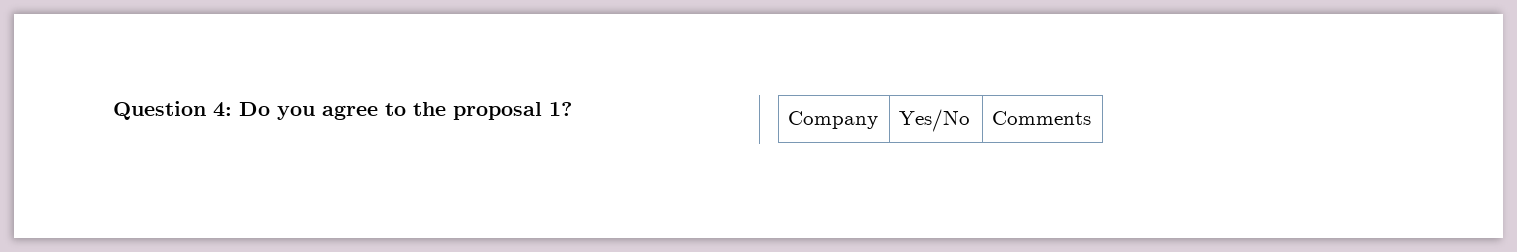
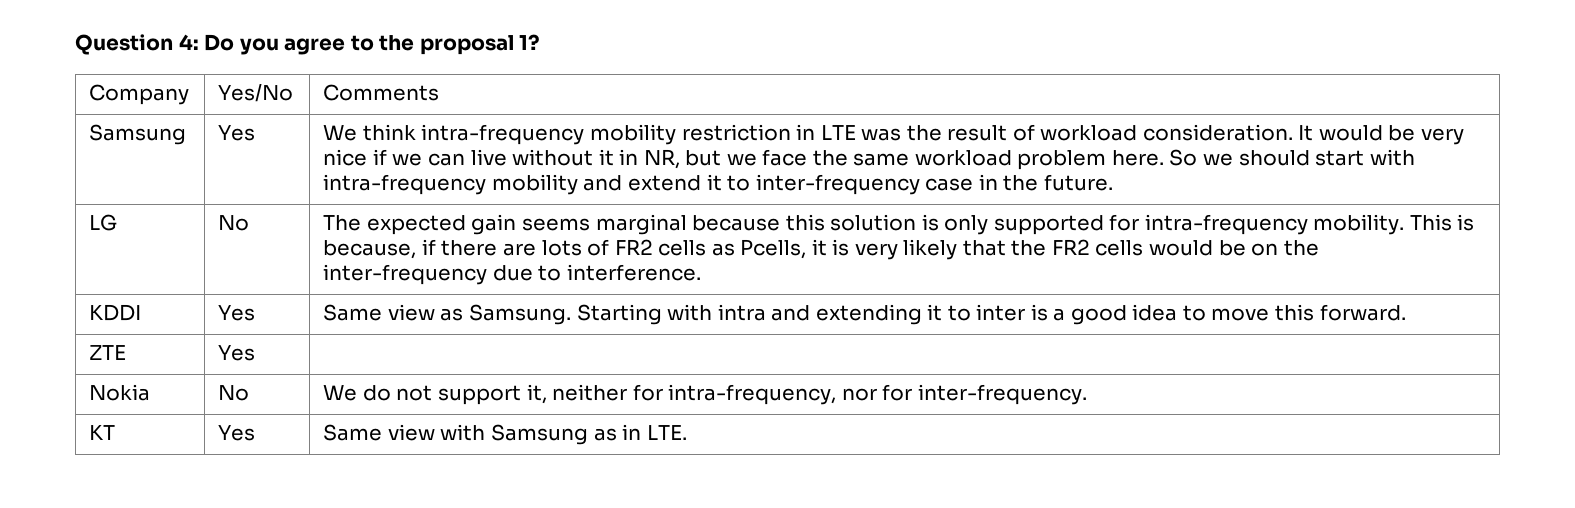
(1092, 118) none -> [89,124,187,145] [218,125,256,141] [323,124,1464,145] [323,149,1415,170] [323,174,1113,195] [89,214,118,231] [218,215,250,231] [323,214,1475,235] [323,239,1319,260] [323,264,701,285] [89,304,142,321] [218,305,256,321] [323,304,1406,325] [89,345,127,360] [218,345,256,361] [89,384,151,401] [218,385,250,401] [323,384,1087,405] [89,425,116,440] [218,425,256,441] [323,424,687,445] // Samsung | Yes | We think intra-frequency mobility restriction in LTE was the result of workload consideration. It would be very nice if we can live without it in NR, but we face the same workload problem here. So we should start with intra-frequency mobility and extend it to inter-frequency case in the future. // LG | No | The expected gain seems marginal because this solution is only supported for intra-frequency mobility. This is because, if there are lots of FR2 cells as Pcells, it is very likely that the FR2 cells would be on the inter-frequency due to interference. // KDDI | Yes | Same view as Samsung. Starting with intra and extending it to inter is a good idea to move this forward. // ZTE | Yes | // Nokia | No | We do not support it, neither for intra-frequency, nor for inter-frequency. // KT | Yes | Same view with Samsung as in LTE.

